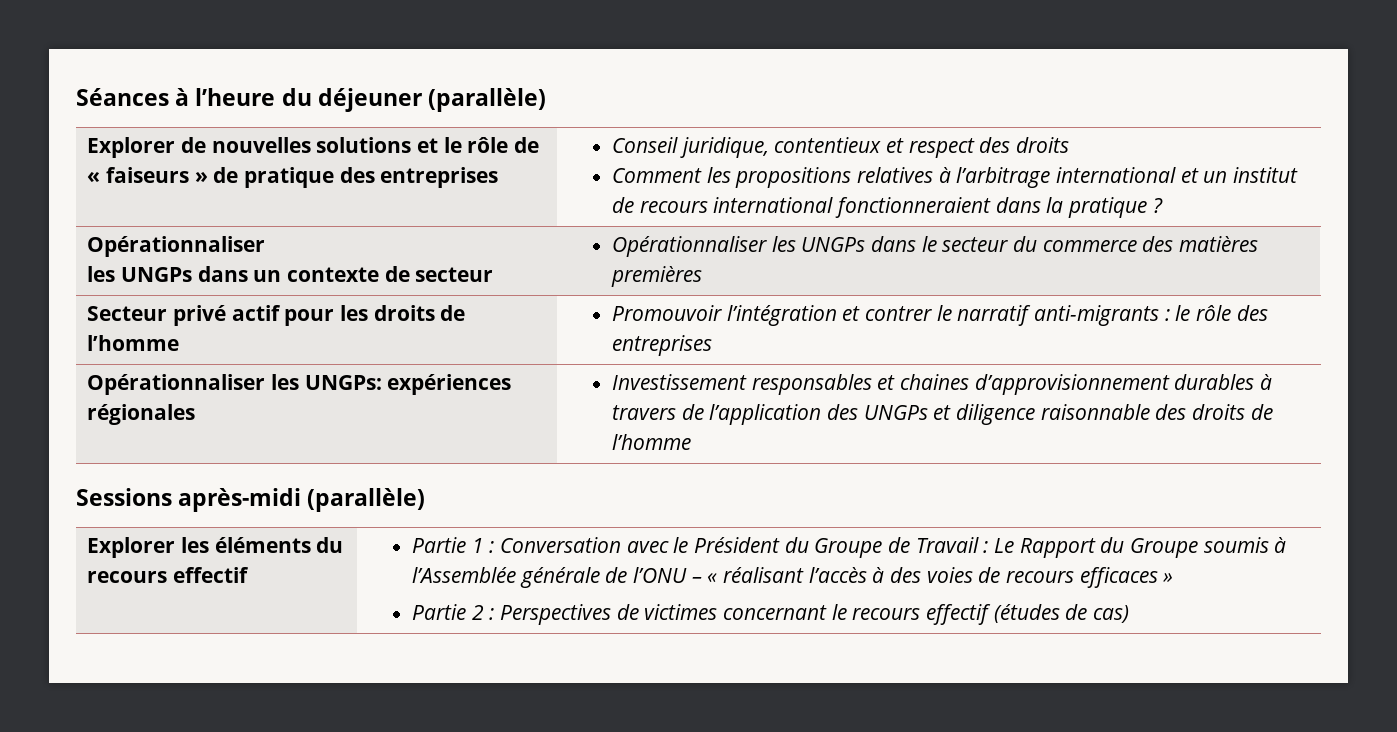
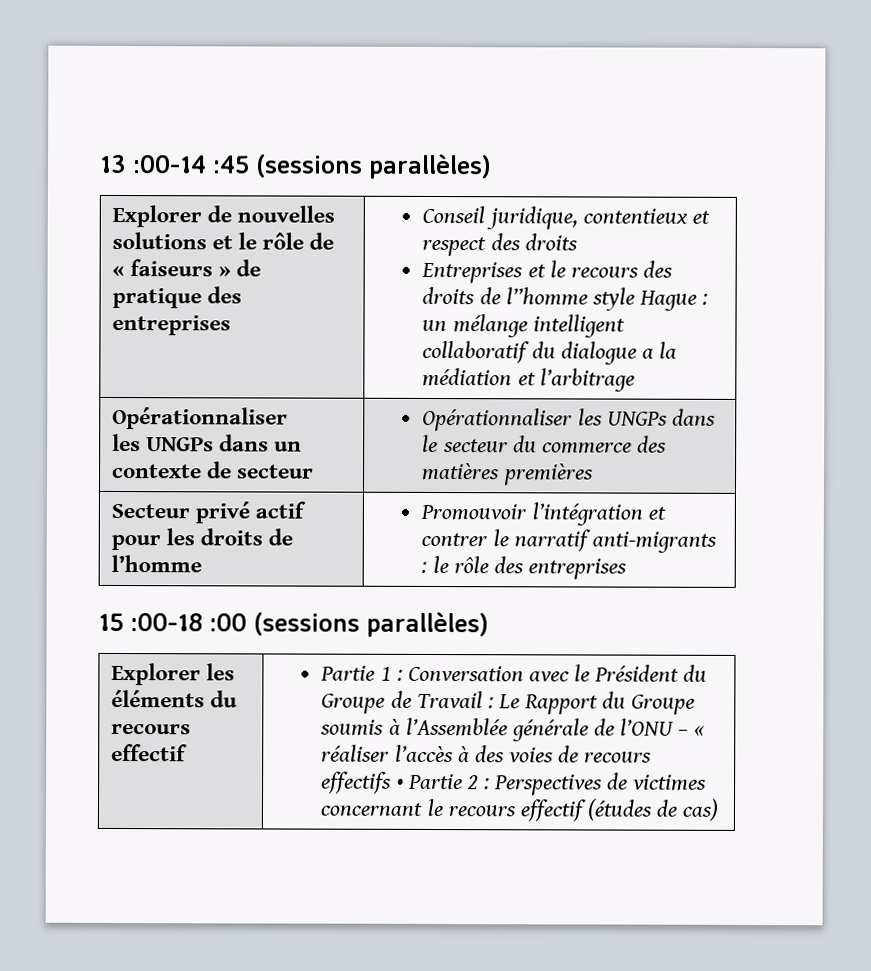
[76,88,547,112] Séances à l’heure du déjeuner (parallèle) -> [99,153,492,180] 13 :00-14 :45 (sessions parallèles)
[612,167,1299,188] [612,197,1163,218] Comment les propositions relatives à l’arbitrage international et un institut de recours international fonctionneraient dans la pratique ? -> [421,260,673,284] [422,286,708,311] [422,314,625,338] [422,340,677,365] [422,367,635,392] Entreprises et le recours des droits de l’’homme style Hague : un mélange intelligent collaboratif du dialogue a la médiation et l’arbitrage
[87,374,512,395] [87,404,196,425] [612,374,1273,395] [612,404,1273,425] [612,434,692,450] [76,488,426,512] // Opérationnaliser les UNGPs: expériences régionales | Investissement responsables et chaines d’approvisionnement durables à travers de l’application des UNGPs et diligence raisonnable des droits de l’homme // Sessions après-midi (parallèle) -> [98,611,489,638] // 15 :00-18 :00 (sessions parallèles)
[723,567,805,583] réalisant -> [321,744,391,762] réaliser
[1079,567,1174,588] efficaces » // -> [321,771,404,794] effectifs •

